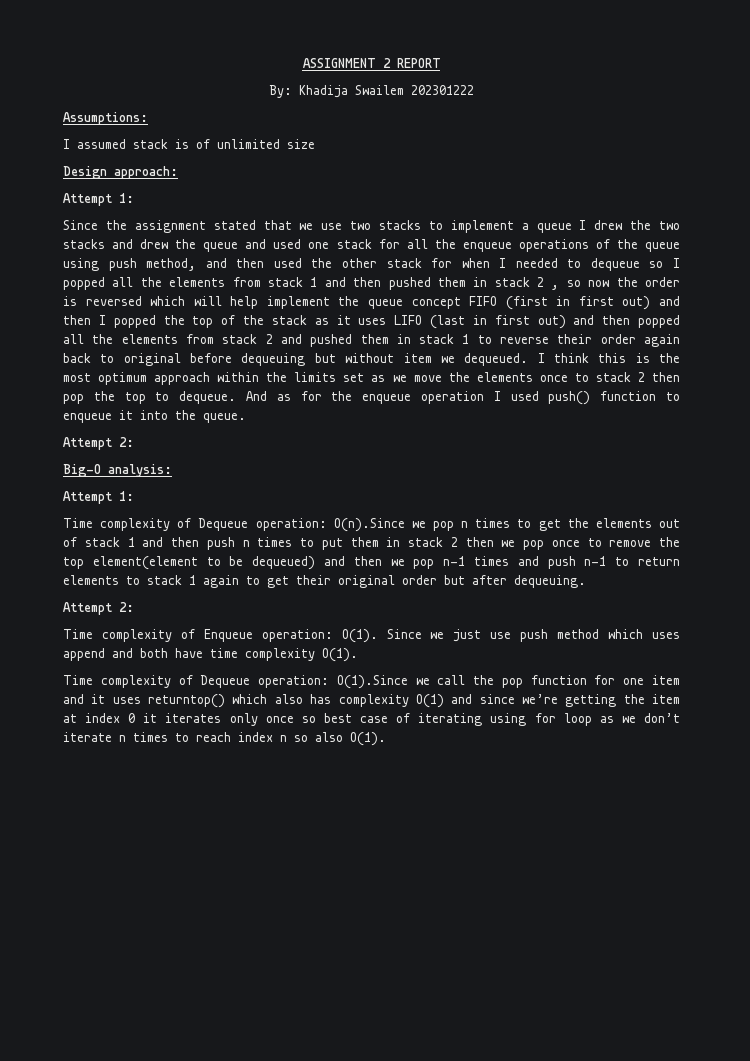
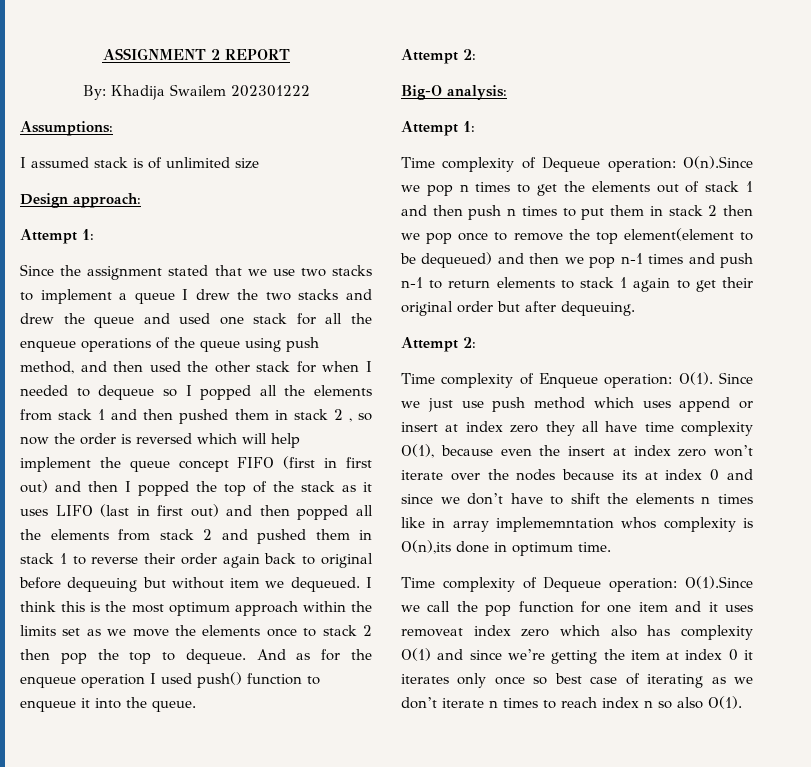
[112,648,358,662] and both have time complexity O(1). -> [739,401,753,409] [401,421,753,436] [401,444,753,458] [401,469,753,481] [401,493,753,505] [401,517,753,532] [401,540,611,556] or insert at index zero they all have time complexity O(1), because even the insert at index zero won’t iterate over the nodes because its at index 0 and since we don’t have to shift the elements n times like in array implememntation whos complexity is O(n),its done in optimum time.
[148,694,226,708] returntop() -> [401,625,550,637] removeat index zero
[490,713,592,726] using for loop -> (704, 681) none

